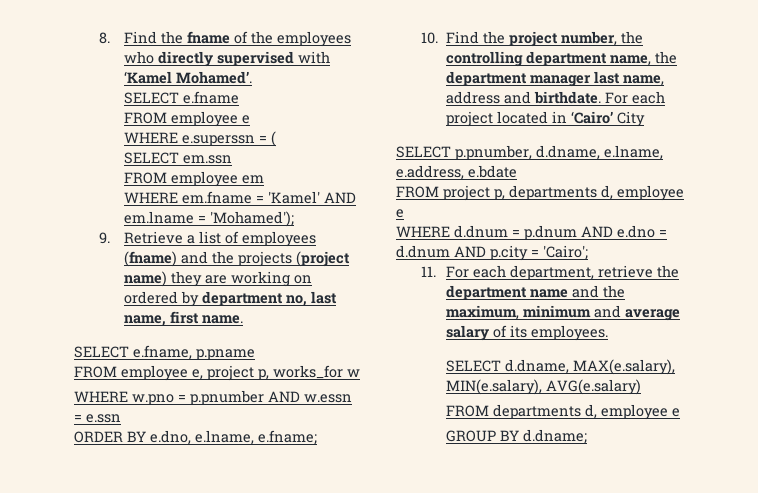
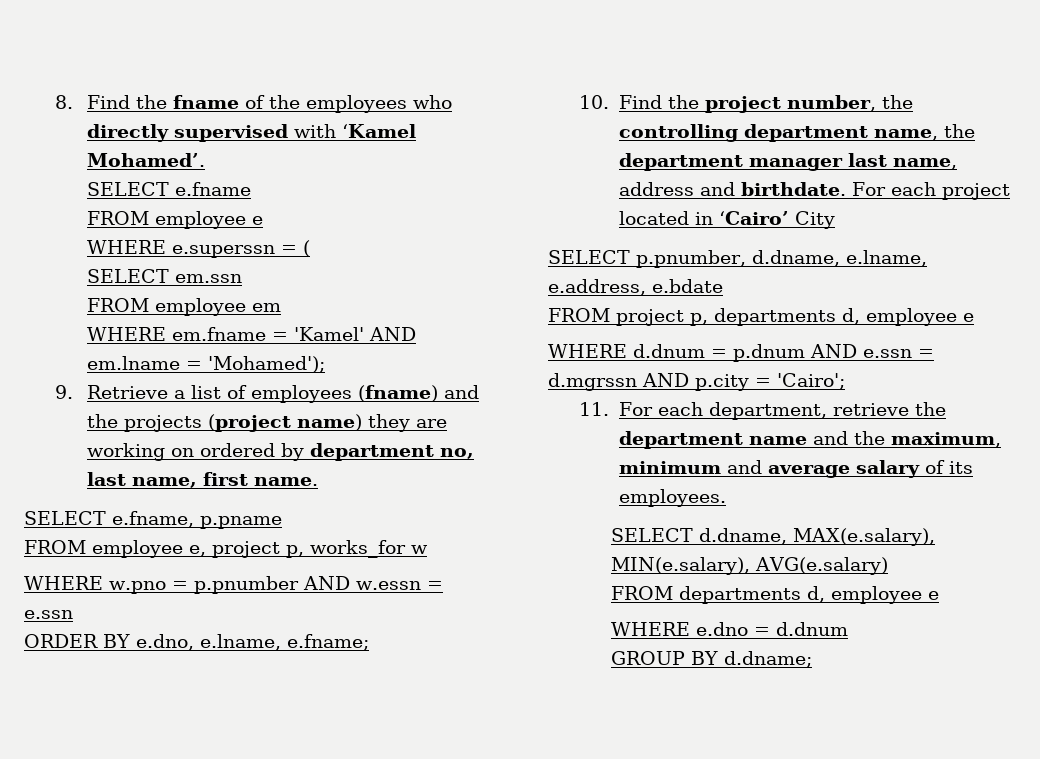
[617,225,667,238] [396,245,450,258] e.dno = d.dnum -> [863,349,934,358] [548,373,637,391] e.ssn = d.mgrssn
(680, 412) none -> [610,622,848,636] // WHERE e.dno = d.dnum

